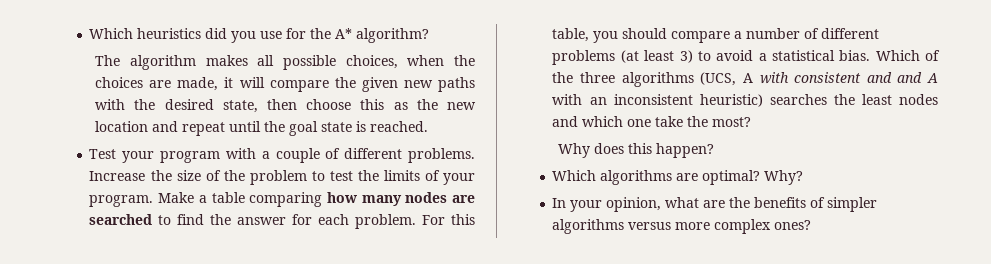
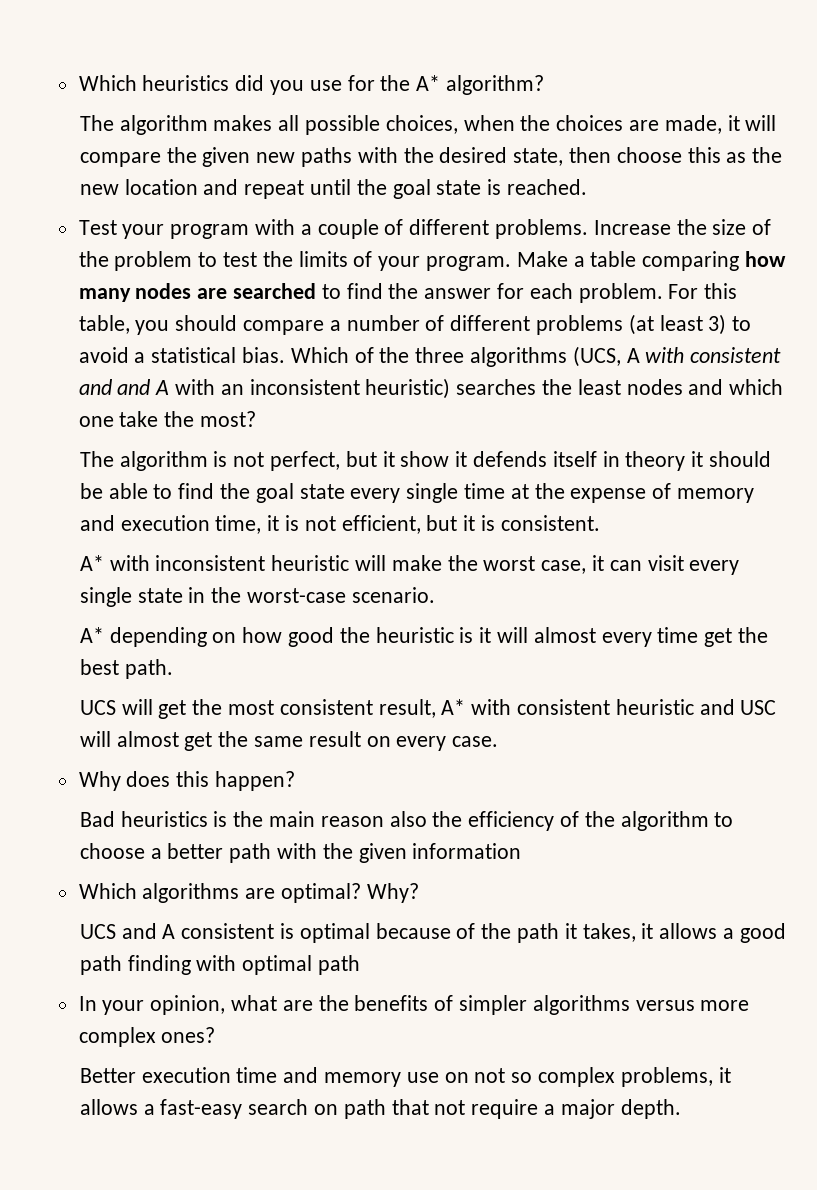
[558,143,715,158] Why does this happen? -> [79,451,772,471] [79,483,755,503] [79,515,600,534] [79,555,740,575] [79,587,435,607] [79,627,769,647] [79,659,173,679] [79,699,777,719] [79,731,499,751] [78,771,295,791] [79,811,734,831] [79,843,522,863] The algorithm is not perfect, but it show it defends itself in theory it should be able to find the goal state every single time at the expense of memory and execution time, it is not efficient, but it is consistent. // A* with inconsistent heuristic will make the worst case, it can visit every single state in the worst-case scenario. // A* depending on how good the heuristic is it will almost every time get the best path. // UCS will get the most consistent result, A* with consistent heuristic and USC will almost get the same result on every case. // Why does this happen? // Bad heuristics is the main reason also the efficiency of the algorithm to choose a better path with the given information
(804, 177) none -> [79,923,786,943] [79,955,361,975] // UCS and A consistent is optimal because of the path it takes, it allows a good path finding with optimal path
(812, 225) none -> [79,1067,731,1087] [79,1099,681,1119] // Better execution time and memory use on not so complex problems, it allows a fast-easy search on path that not require a major depth.

